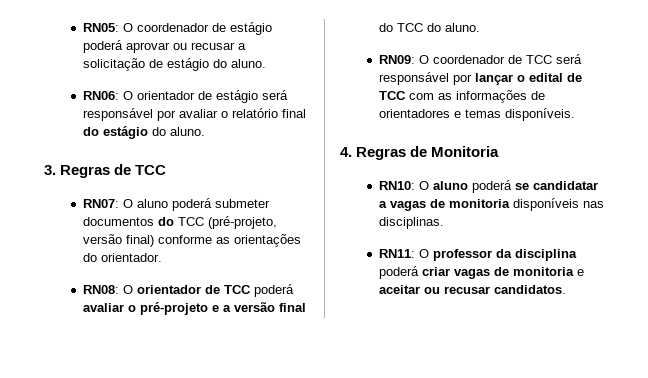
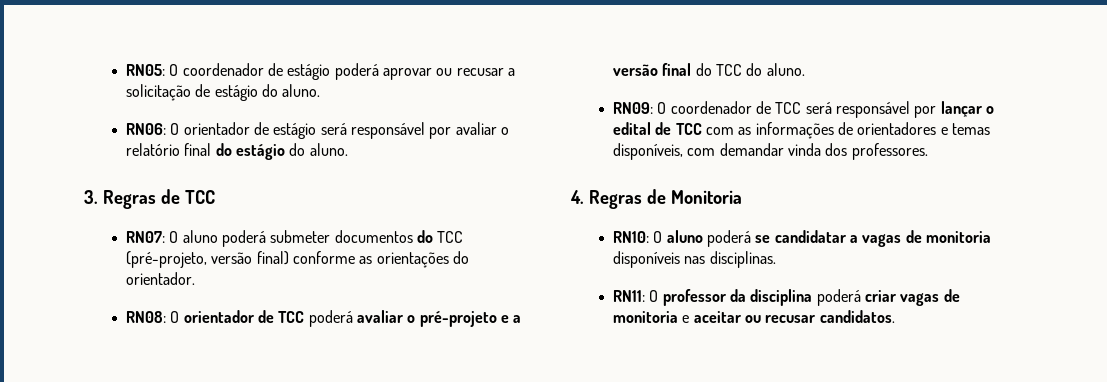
[504,108,575,121] disponíveis. -> [612,143,928,160] disponíveis, com demandar vinda dos professores.

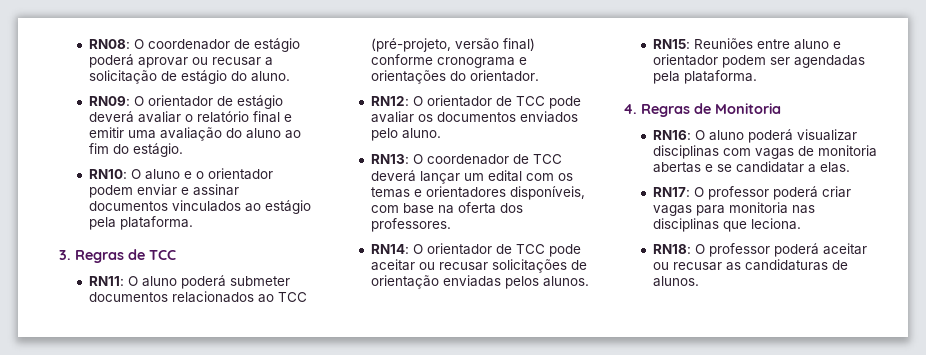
[125,64,165,76] RN05: -> [89,39,131,49] RN08:
[125,123,166,135] RN06: -> [89,96,131,106] RN09:
[320,122,452,139] será responsável por -> [89,111,135,123] deverá
[215,143,348,160] do estágio do aluno. -> [284,114,293,122] [89,127,302,141] [89,143,184,157] [89,168,274,180] [89,184,240,198] [89,200,312,214] [89,216,194,230] e emitir uma avaliação do aluno ao fim do estágio. // RN10: O aluno e o orientador podem enviar e assinar documentos vinculados ao estágio pela plataforma.
[125,231,165,243] RN07: -> [89,276,125,286] RN11:
[416,230,433,243] do -> [172,291,275,303] relacionados ao
[359,256,373,264] as -> [437,57,528,68] cronograma e
[125,310,522,327] [612,63,805,76] [612,102,653,114] RN08: O orientador de TCC poderá avaliar o pré-projeto e a versão final do TCC do aluno. // RN09: -> [371,95,582,109] [371,111,579,123] [371,128,442,141] [371,154,410,164] RN12: O orientador de TCC pode avaliar os documentos enviados pelo aluno. // RN13:
[805,101,994,118] [612,122,990,139] [612,143,928,160] será responsável por lançar o edital de TCC com as informações de orientadores e temas disponíveis, com demandar vinda dos professores. -> [371,170,574,184] [371,186,586,200] [371,202,524,214] [371,218,452,232] [371,243,582,257] [371,259,588,273] [371,275,590,289] [653,38,842,50] [653,54,866,68] [653,70,758,84] deverá lançar um edital com os temas e orientadores disponíveis, com base na oferta dos professores. // RN14: O orientador de TCC pode aceitar ou recusar solicitações de orientação enviadas pelos alunos. // RN15: Reuniões entre aluno e orientador podem ser agendadas pela plataforma.
[612,230,991,247] [612,251,776,268] [612,289,960,306] [612,310,895,323] RN10: O aluno poderá se candidatar a vagas de monitoria disponíveis nas disciplinas. // RN11: O professor da disciplina poderá criar vagas de monitoria e aceitar ou recusar candidatos. -> [653,129,858,143] [653,145,878,159] [653,161,851,173] [653,186,852,200] [653,202,816,216] [653,218,802,232] [653,243,868,257] [653,259,849,271] [653,276,700,287] RN16: O aluno poderá visualizar disciplinas com vagas de monitoria abertas e se candidatar a elas. // RN17: O professor poderá criar vagas para monitoria nas disciplinas que leciona. // RN18: O professor poderá aceitar ou recusar as candidaturas de alunos.

